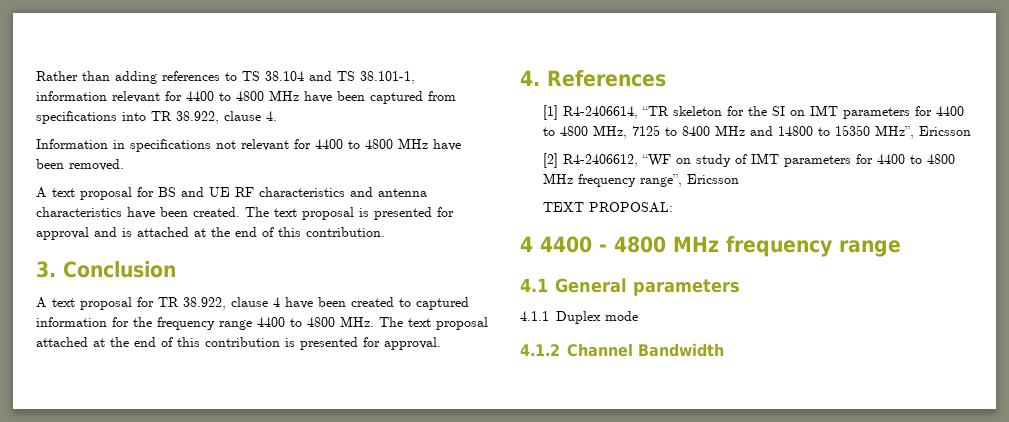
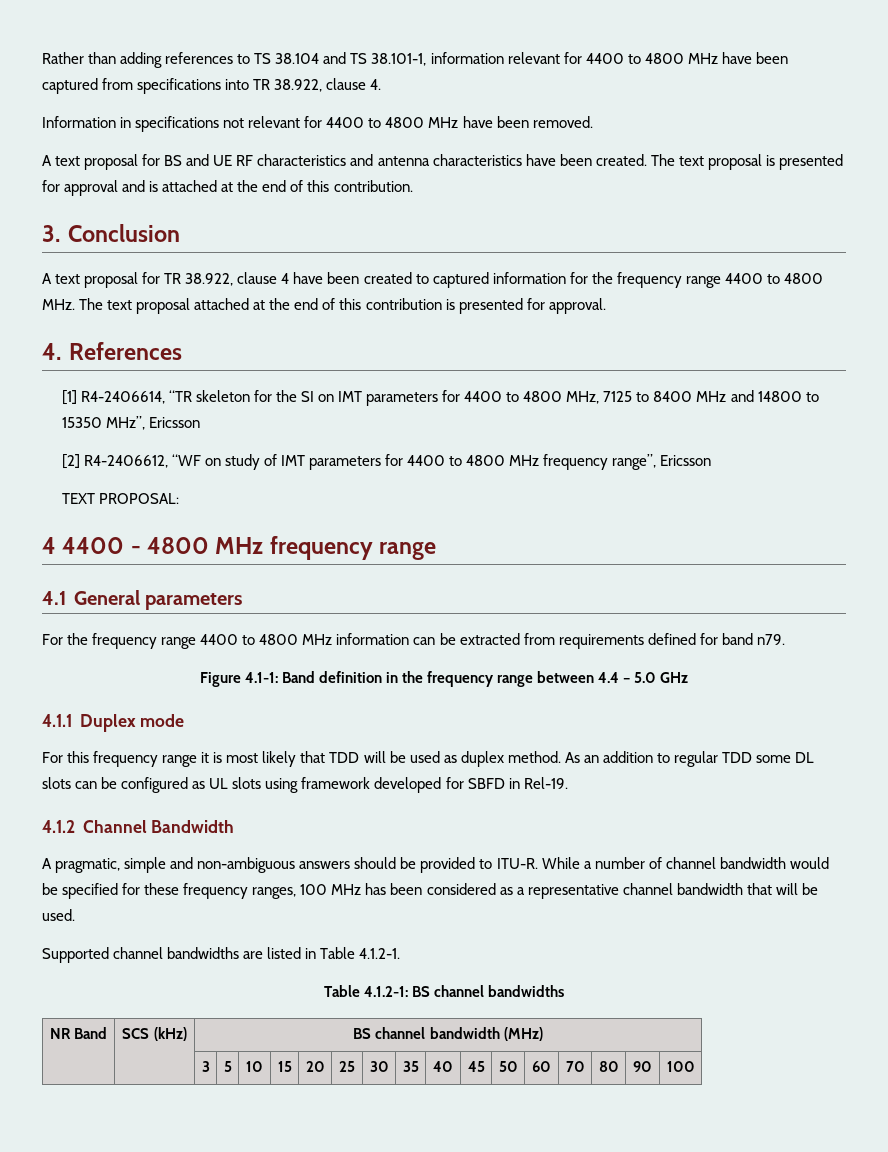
[520,311,638,324] [520,343,724,357] 4.1.1 Duplex mode // 4.1.2 Channel Bandwidth -> [42,633,785,649] [199,671,689,687] [42,714,185,732] [42,751,815,767] [42,777,568,793] [42,820,235,833] [42,857,829,873] [42,883,818,899] [42,909,75,921] [42,947,401,963] [323,985,565,997] [49,1027,108,1039] [122,1027,187,1041] [353,1027,543,1041] [201,1061,210,1072] [223,1061,232,1072] [246,1061,263,1072] [277,1061,292,1072] [305,1061,325,1072] [339,1061,355,1072] [369,1061,389,1072] [402,1061,419,1072] [433,1061,453,1072] [467,1061,485,1072] [498,1061,518,1072] [532,1061,551,1072] [565,1061,585,1072] [598,1061,619,1072] [633,1061,652,1072] [666,1061,695,1072] For the frequency range 4400 to 4800 MHz information can be extracted from requirements defined for band n79. // Figure 4.1-1: Band definition in the frequency range between 4.4 – 5.0 GHz // 4.1.1 Duplex mode // For this frequency range it is most likely that TDD will be used as duplex method. As an addition to regular TDD some DL slots can be configured as UL slots using framework developed for SBFD in Rel-19. // 4.1.2 Channel Bandwidth // A pragmatic, simple and non-ambiguous answers should be provided to ITU-R. While a number of channel bandwidth would be specified for these frequency ranges, 100 MHz has been considered as a representative channel bandwidth that will be used. // Supported channel bandwidths are listed in Table 4.1.2-1. // Table 4.1.2-1: BS channel bandwidths // NR Band | SCS (kHz) | BS channel bandwidth (MHz) // | | 3 | 5 | 10 | 15 | 20 | 25 | 30 | 35 | 40 | 45 | 50 | 60 | 70 | 80 | 90 | 100

